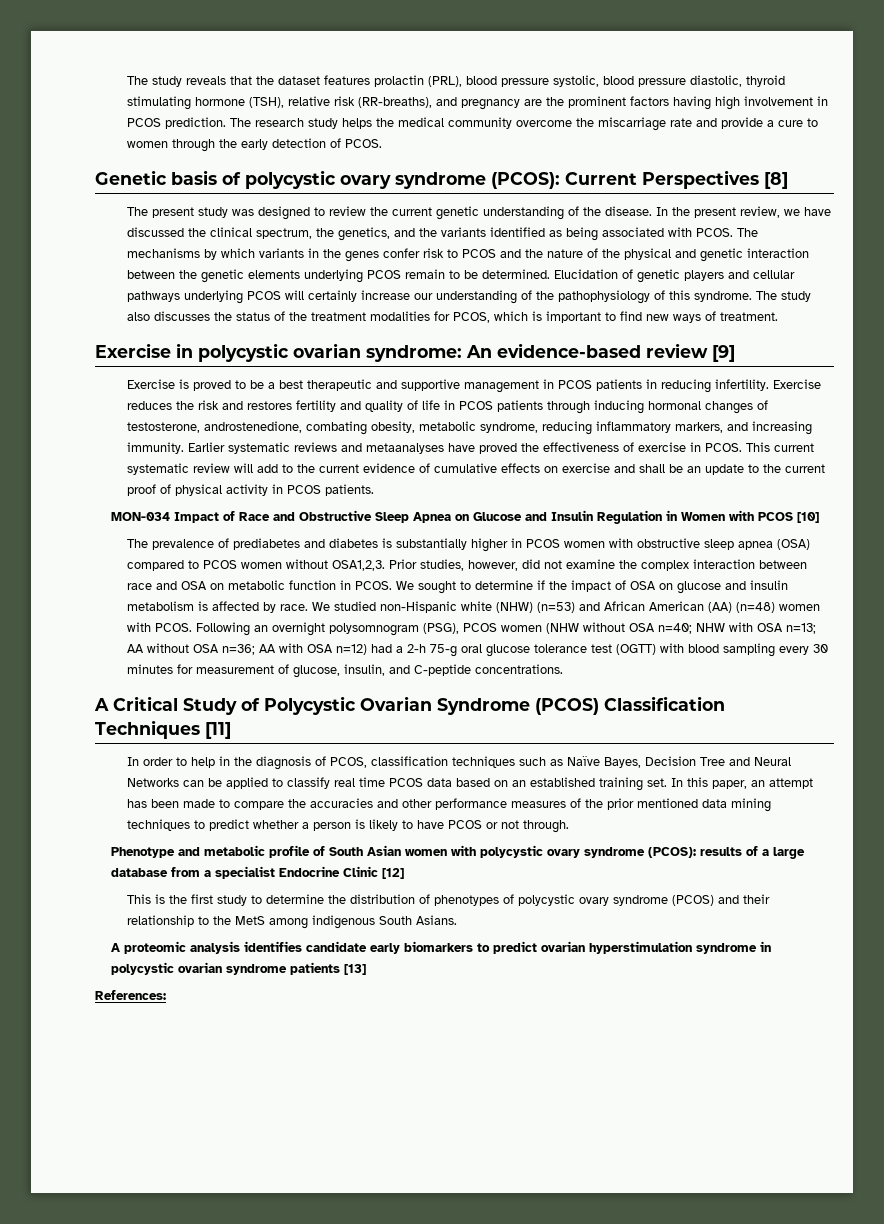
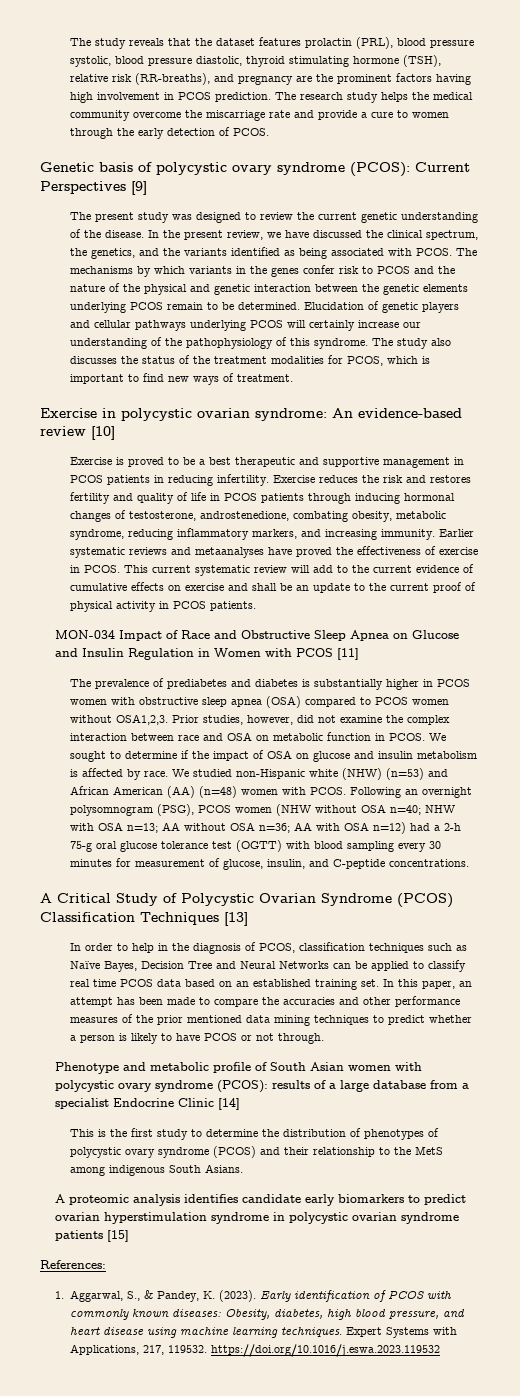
[764,172,788,189] [8] -> [131,181,147,195] [9]
[712,345,735,362] [9] -> [91,426,115,440] [10]
[796,512,819,523] [10] -> [337,648,360,660] [11]
[205,722,231,739] [11] -> [224,912,248,926] [13]
[381,868,404,879] [12] -> [218,1098,241,1110] [14]
[343,964,366,975] [13] -> [107,1230,130,1242] [15]
(166, 995) none -> [55,1290,453,1302] [70,1308,466,1320] [70,1327,458,1338] [70,1344,441,1357] // 1. Aggarwal, S., & Pandey, K. (2023). Early identification of PCOS with commonly known diseases: Obesity, diabetes, high blood pressure, and heart disease using machine learning techniques. Expert Systems with Applications, 217, 119532. https://doi.org/10.1016/j.eswa.2023.119532

